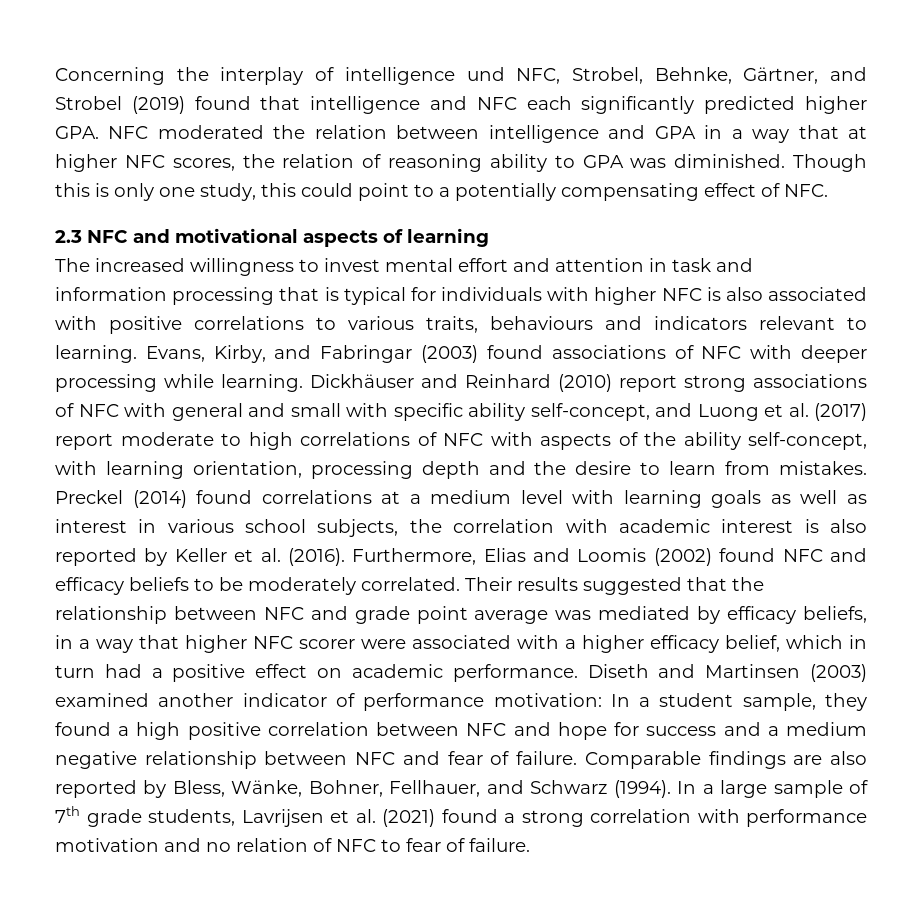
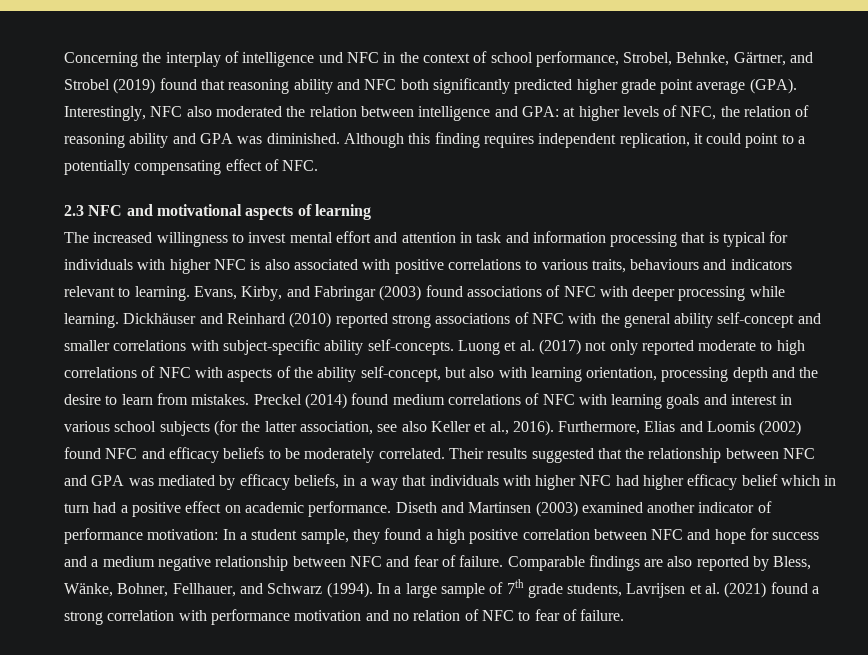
[516,68,561,84] NFC, -> [346,51,619,67] NFC in the context of school performance,
[310,96,421,114] intelligence -> [228,79,333,94] reasoning ability
[526,96,572,110] each -> [400,79,429,90] both
[55,126,149,139] GPA. NFC -> [620,78,797,94] [64,106,212,121] grade point average (GPA). Interestingly, NFC also
[654,125,867,143] [55,154,235,172] GPA in a way that at higher NFC scores, -> [521,105,717,121] GPA: at higher levels of NFC,
[554,155,575,168] to -> [172,133,196,144] and
[793,154,868,172] [55,183,296,201] Though this is only one study, this -> [343,132,703,148] Although this finding requires independent replication, it
[619,375,677,392] report -> [335,313,388,328] reported
[171,403,692,421] general and small with specific ability self-concept, and -> [600,312,821,328] [64,339,454,355] the general ability self-concept and smaller correlations with subject-specific ability self-concepts.
[55,433,113,450] report -> [585,340,694,355] not only reported
(867, 441) none -> [444,367,495,378] but also
[261,490,868,508] [55,519,867,537] [55,548,345,566] correlations at a medium level with learning goals as well as interest in various school subjects, the correlation with academic interest is also reported by Keller et al. (2016). -> [392,393,793,409] [64,420,554,436] medium correlations of NFC with learning goals and interest in various school subjects (for the latter association, see also Keller et al., 2016).
[354,606,549,624] grade point average -> [91,475,125,486] GPA
[185,635,576,653] higher NFC scorer were associated with a -> [429,475,639,490] individuals with higher NFC had
[725,635,780,652] belief, -> [741,474,778,486] belief

